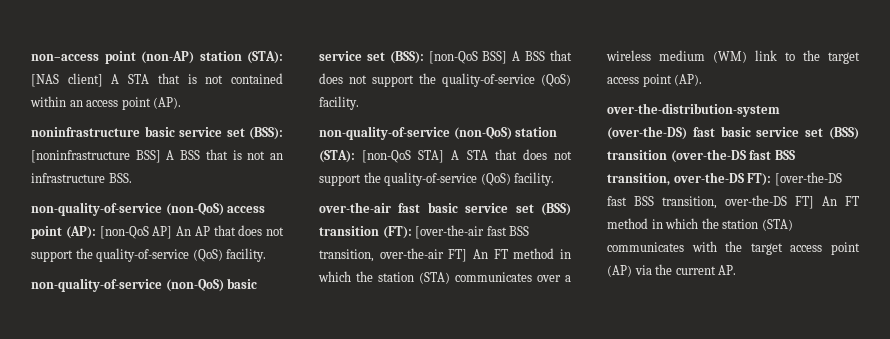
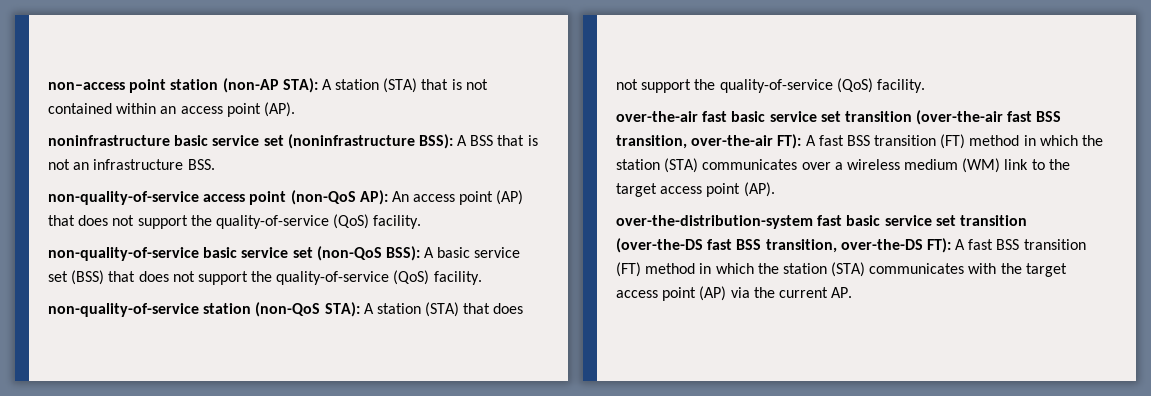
[141,51,283,64] [31,73,150,87] (non-AP) station (STA): [NAS client] A STA -> [170,78,418,93] station (non-AP STA): A station (STA)
[249,127,283,140] [31,150,161,163] (BSS): [noninfrastructure BSS] -> [287,134,453,149] (noninfrastructure BSS):
[165,203,266,216] [31,225,284,239] [31,248,267,262] [31,278,258,292] [319,50,572,64] [319,73,571,87] [319,96,359,110] [319,126,558,140] [319,150,488,163] (non-QoS) access point (AP): [non-QoS AP] An AP that does not support the quality-of-service (QoS) facility. // non-quality-of-service (non-QoS) basic service set (BSS): [non-QoS BSS] A BSS that does not support the quality-of-service (QoS) facility. // non-quality-of-service (non-QoS) station (STA): [non-QoS STA] A STA -> [203,190,524,205] [48,214,422,229] [48,246,521,261] [48,270,482,285] [48,302,460,317] access point (non-QoS AP): An access point (AP) that does not support the quality-of-service (QoS) facility. // non-quality-of-service basic service set (non-QoS BSS): A basic service set (BSS) that does not support the quality-of-service (QoS) facility. // non-quality-of-service station (non-QoS STA): A station (STA)
[541,203,571,216] [319,225,530,239] [319,248,508,262] (BSS) transition (FT): [over-the-air fast BSS transition, over-the-air FT] An FT -> [844,110,1062,125] [616,134,966,149] transition (over-the-air fast BSS transition, over-the-air FT): A fast BSS transition (FT)
[607,126,859,140] (over-the-DS) fast basic service set (BSS) -> [817,215,956,226] fast basic service set
[774,172,842,186] [607,195,859,209] [over-the-DS fast BSS transition, over-the-DS FT] An FT -> [955,239,1086,250] [616,262,641,277] A fast BSS transition (FT)

